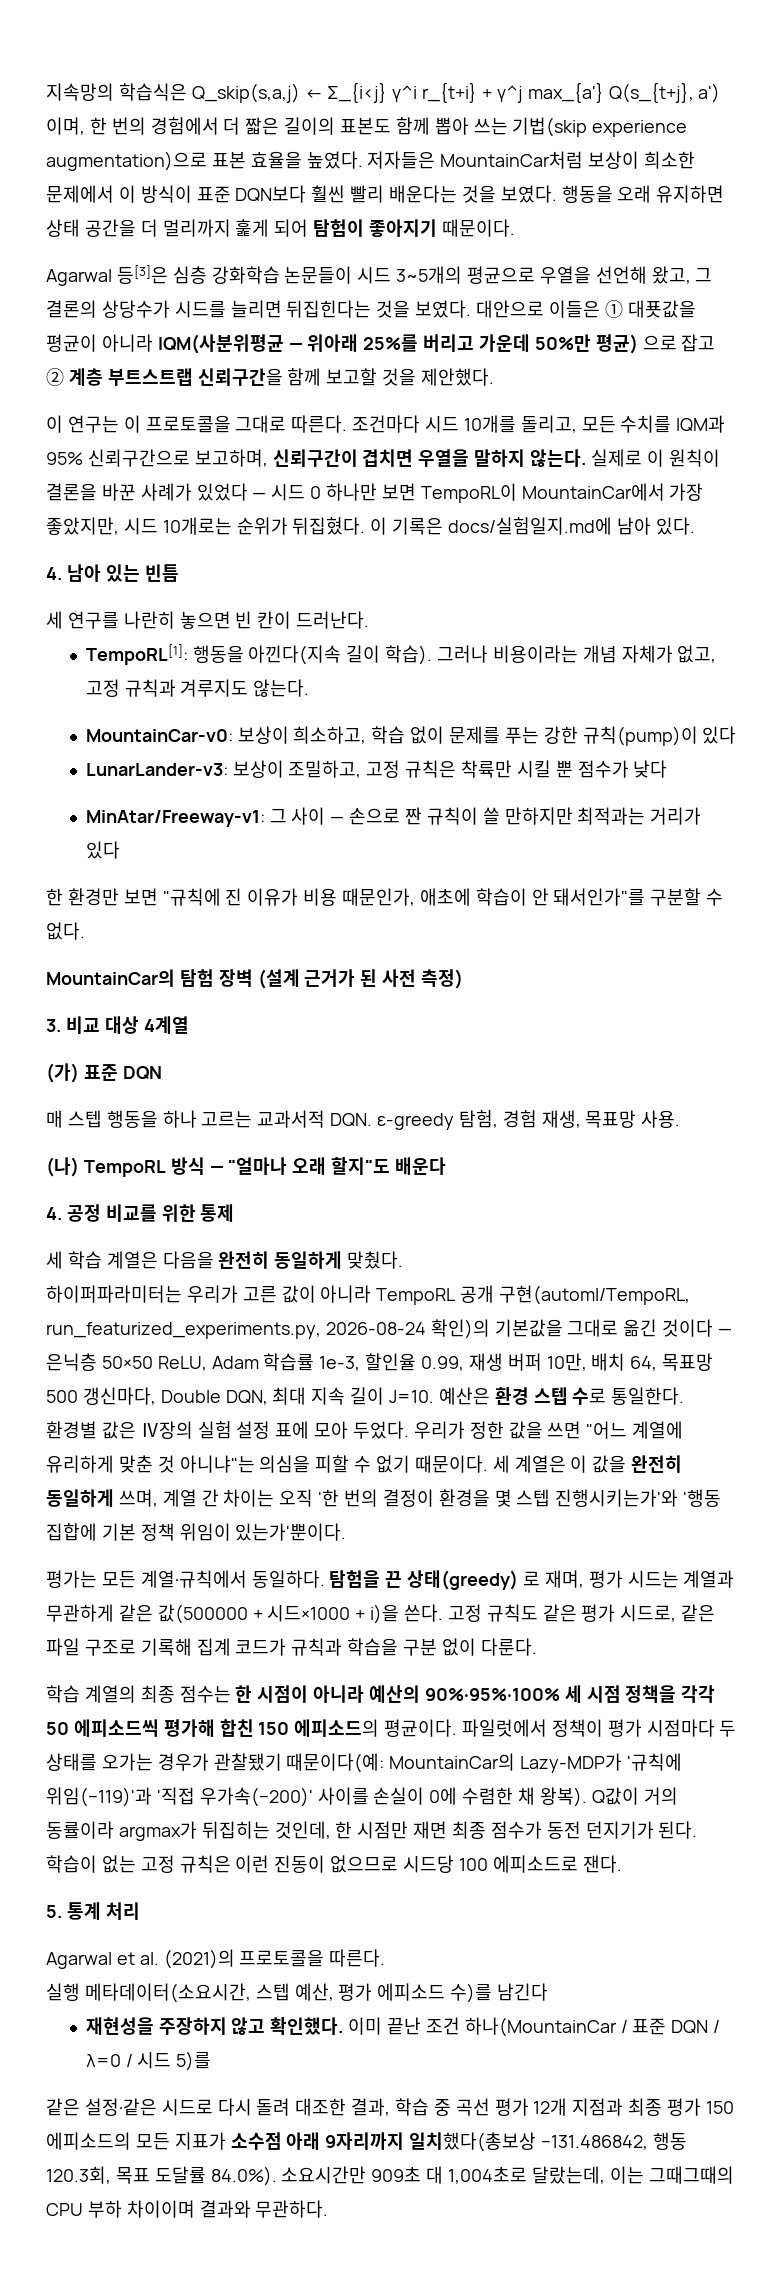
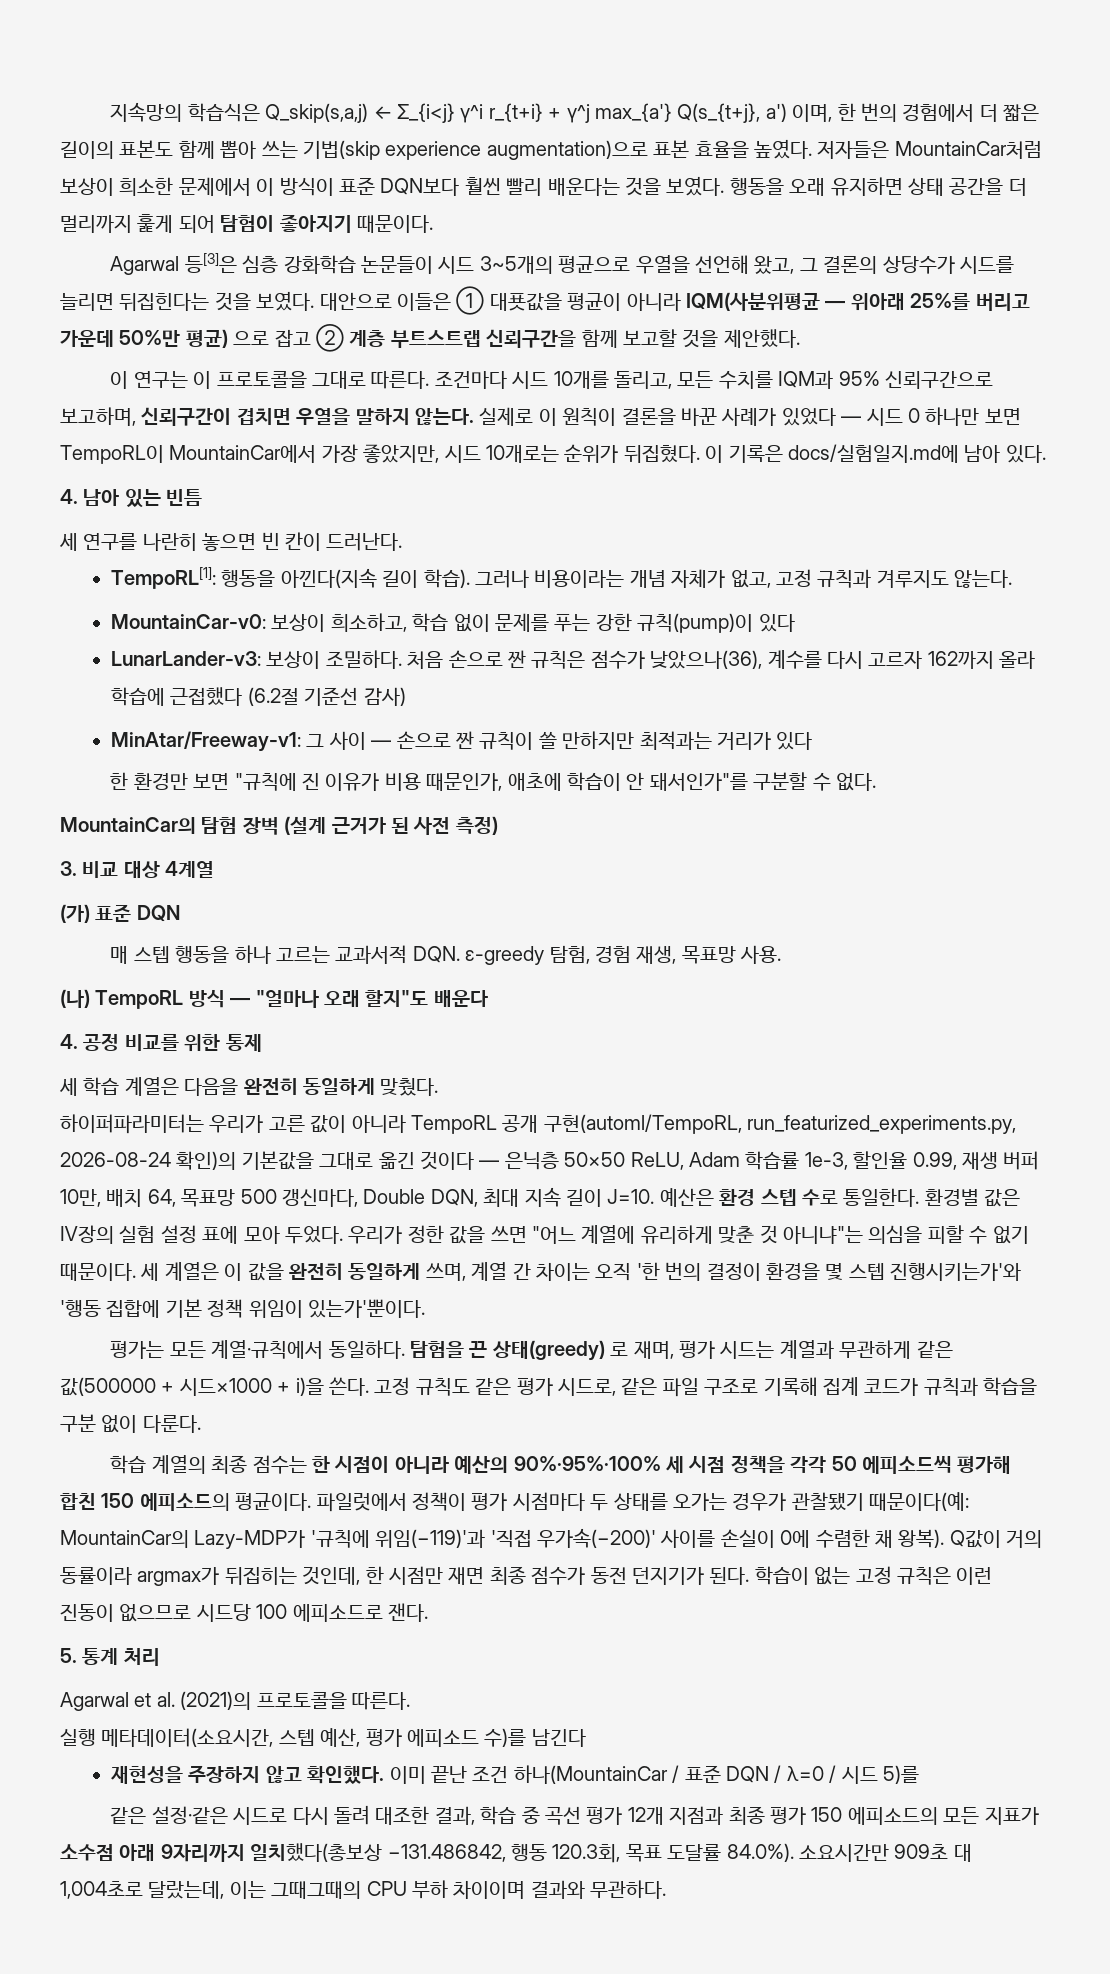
[288,760,668,778] 조밀하고, 고정 규칙은 착륙만 시킬 뿐 점수가 낮다 -> [325,650,1036,669] [111,687,406,706] 조밀하다. 처음 손으로 짠 규칙은 점수가 낮았으나(36), 계수를 다시 고르자 162까지 올라 학습에 근접했다 (6.2절 기준선 감사)

